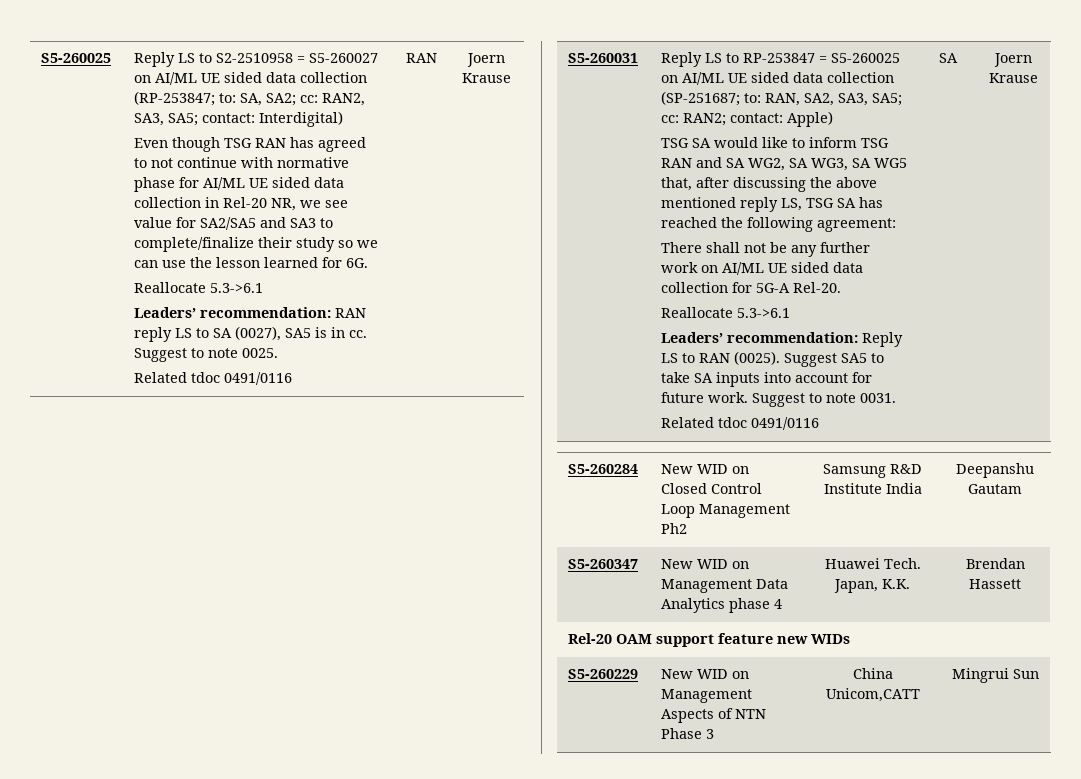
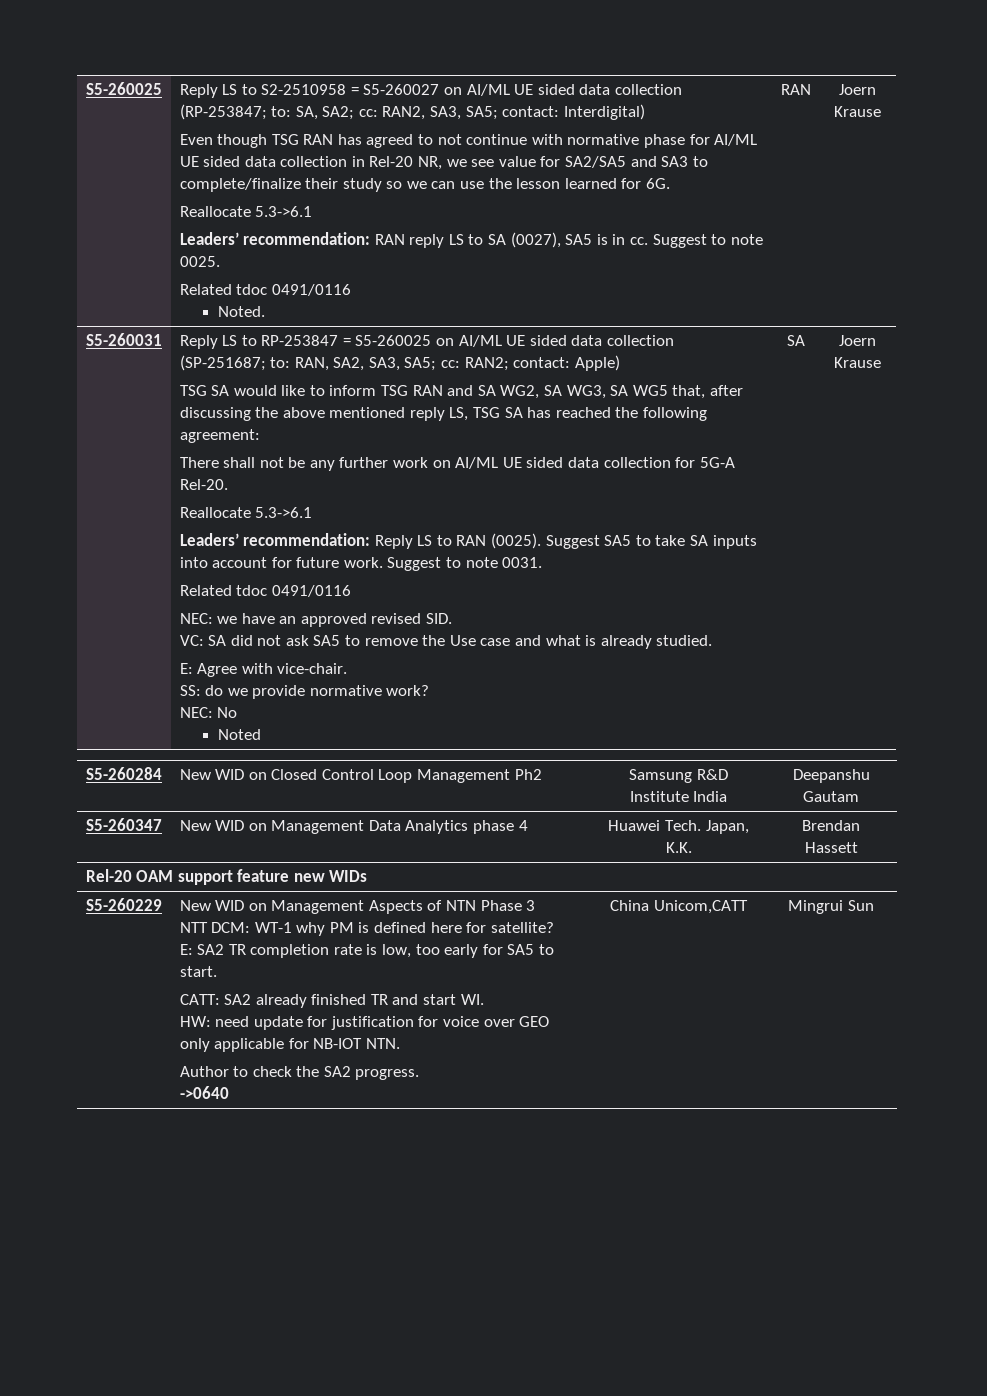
(293, 378) none -> [218,306,266,317] // Noted.
(820, 423) none -> [179,613,453,627] [179,635,713,649] [179,663,348,677] [179,685,430,699] [179,707,238,718] [218,729,262,740] // NEC: we have an approved revised SID. // VC: SA did not ask SA5 to remove the Use case and what is already studied. // E: Agree with vice-chair. // SS: do we provide normative work? // NEC: No // Noted
(715, 734) none -> [179,922,554,936] [179,944,554,958] [179,966,217,977] [179,994,484,1008] [179,1016,550,1030] [179,1038,400,1052] [179,1066,420,1080] [179,1086,229,1099] // NTT DCM: WT-1 why PM is defined here for satellite? // E: SA2 TR completion rate is low, too early for SA5 to start. // CATT: SA2 already finished TR and start WI. // HW: need update for justification for voice over GEO only applicable for NB-IOT NTN. // Author to check the SA2 progress. // ->0640

